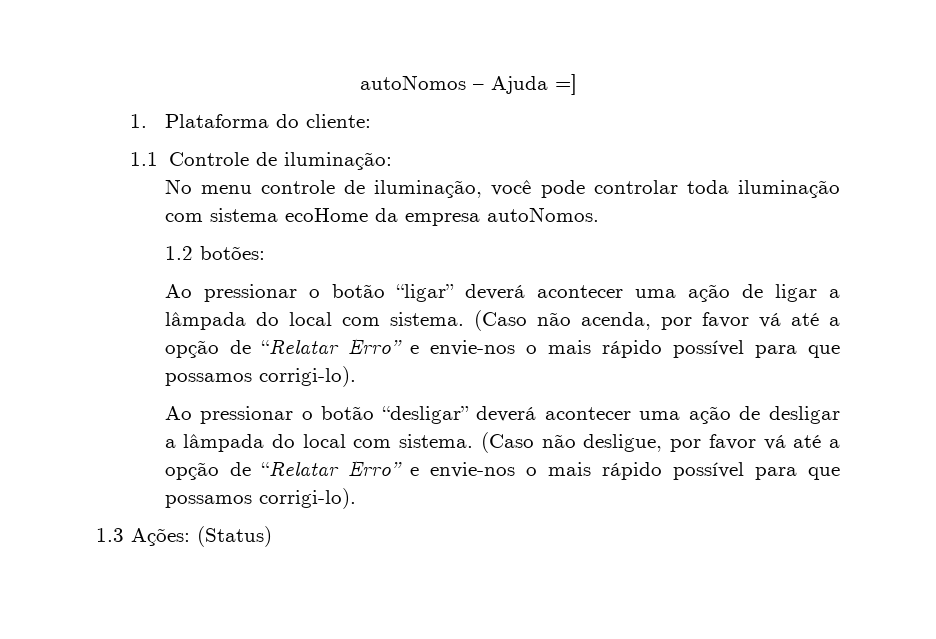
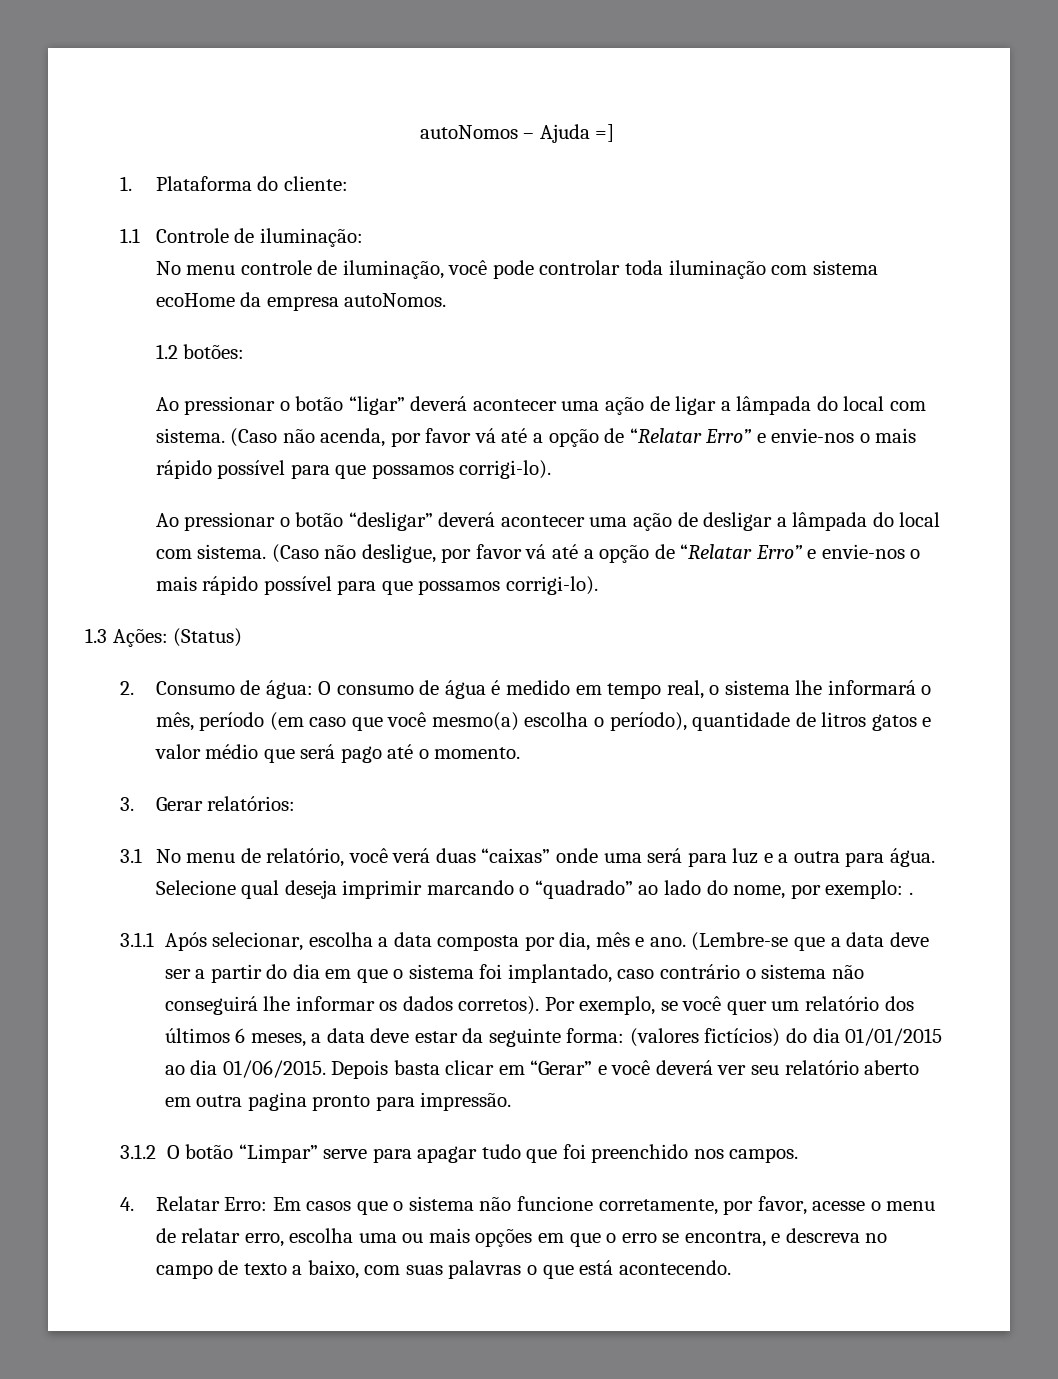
(272, 536) none -> [120,680,932,699] [155,712,932,731] [154,744,521,763] [120,796,296,811] [120,848,935,867] [155,880,913,899] [120,932,929,951] [164,964,864,983] [164,996,914,1015] [164,1028,943,1047] [164,1060,920,1079] [164,1092,512,1111] [120,1144,799,1163] [120,1196,936,1215] [155,1228,888,1247] [155,1260,731,1279] // 2. Consumo de água: O consumo de água é medido em tempo real, o sistema lhe informará o mês, período (em caso que você mesmo(a) escolha o período), quantidade de litros gatos e valor médio que será pago até o momento. // 3. Gerar relatórios: // 3.1 No menu de relatório, você verá duas “caixas” onde uma será para luz e a outra para água. Selecione qual deseja imprimir marcando o “quadrado” ao lado do nome, por exemplo: . // 3.1.1 Após selecionar, escolha a data composta por dia, mês e ano. (Lembre-se que a data deve ser a partir do dia em que o sistema foi implantado, caso contrário o sistema não conseguirá lhe informar os dados corretos). Por exemplo, se você quer um relatório dos últimos 6 meses, a data deve estar da seguinte forma: (valores fictícios) do dia 01/01/2015 ao dia 01/06/2015. Depois basta clicar em “Gerar” e você deverá ver seu relatório aberto em outra pagina pronto para impressão. // 3.1.2 O botão “Limpar” serve para apagar tudo que foi preenchido nos campos. // 4. Relatar Erro: Em casos que o sistema não funcione corretamente, por favor, acesse o menu de relatar erro, escolha uma ou mais opções em que o erro se encontra, e descreva no campo de texto a baixo, com suas palavras o que está acontecendo.

